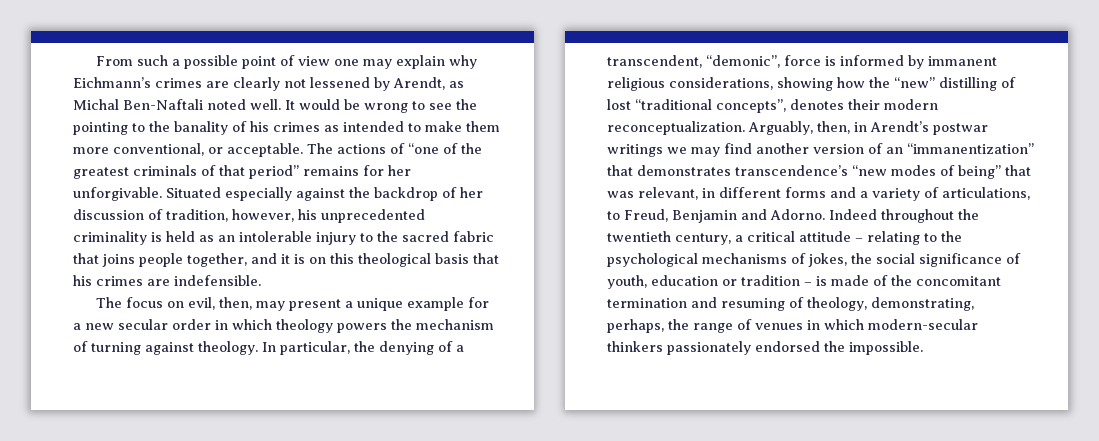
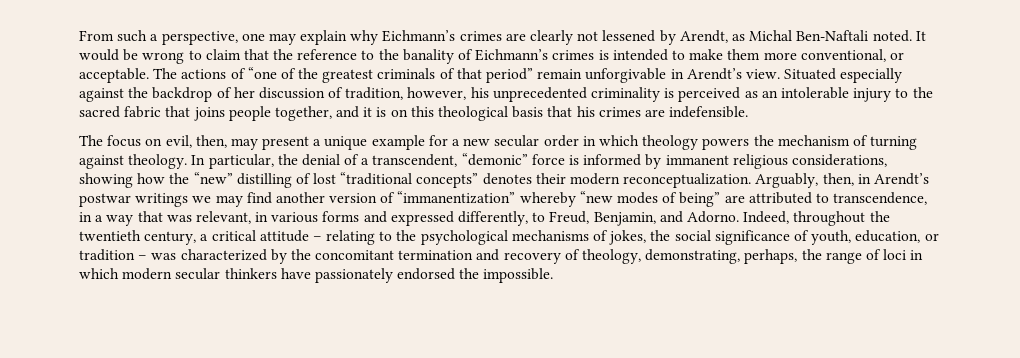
[183,55,330,69] possible point of view -> [161,31,238,45] perspective,
[207,99,281,110] noted well. -> [872,30,912,42] noted.
[429,99,477,110] [73,122,128,135] see the pointing -> [205,49,358,60] claim that the reference
[250,121,339,132] his crimes as -> [475,49,609,61] Eichmann’s crimes is
[303,165,411,176] [73,187,162,201] remains for her unforgivable. -> [537,68,780,83] remain unforgivable in Arendt’s view.
[166,231,195,242] held -> [678,87,741,102] perceived
[379,341,434,355] denying -> [301,154,340,166] denial
[706,55,780,68] “demonic”, -> [461,153,528,166] “demonic”
[716,99,786,113] concepts”, -> [416,173,479,188] concepts”
[886,143,1034,154] [607,165,1001,179] an “immanentization” that demonstrates transcendence’s “new modes of being” -> [397,191,928,207] [79,212,134,226] “immanentization” whereby “new modes of being” are attributed to transcendence, in a way
[719,187,781,198] different -> [271,212,319,223] various
[860,187,1030,201] a variety of articulations, -> [390,211,529,226] expressed differently,
[672,210,737,223] Benjamin -> [593,212,656,226] Benjamin,
[829,209,877,220] Indeed -> [743,211,790,224] Indeed,
[651,275,718,286] education -> [855,230,921,243] education,
[816,275,888,286] is made of -> [151,249,287,264] was characterized by
[721,298,785,311] resuming -> [503,252,561,264] recovery
[755,319,978,330] [607,341,663,352] venues in which modern-secular thinkers -> [883,249,924,260] [79,268,311,280] loci in which modern secular thinkers have

